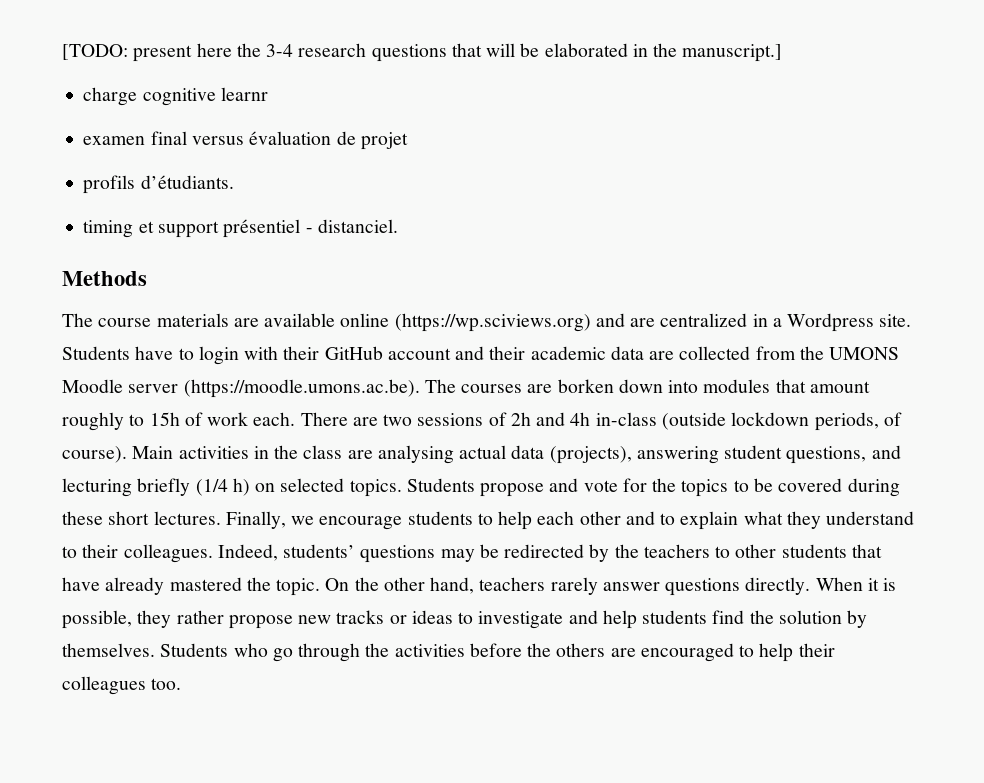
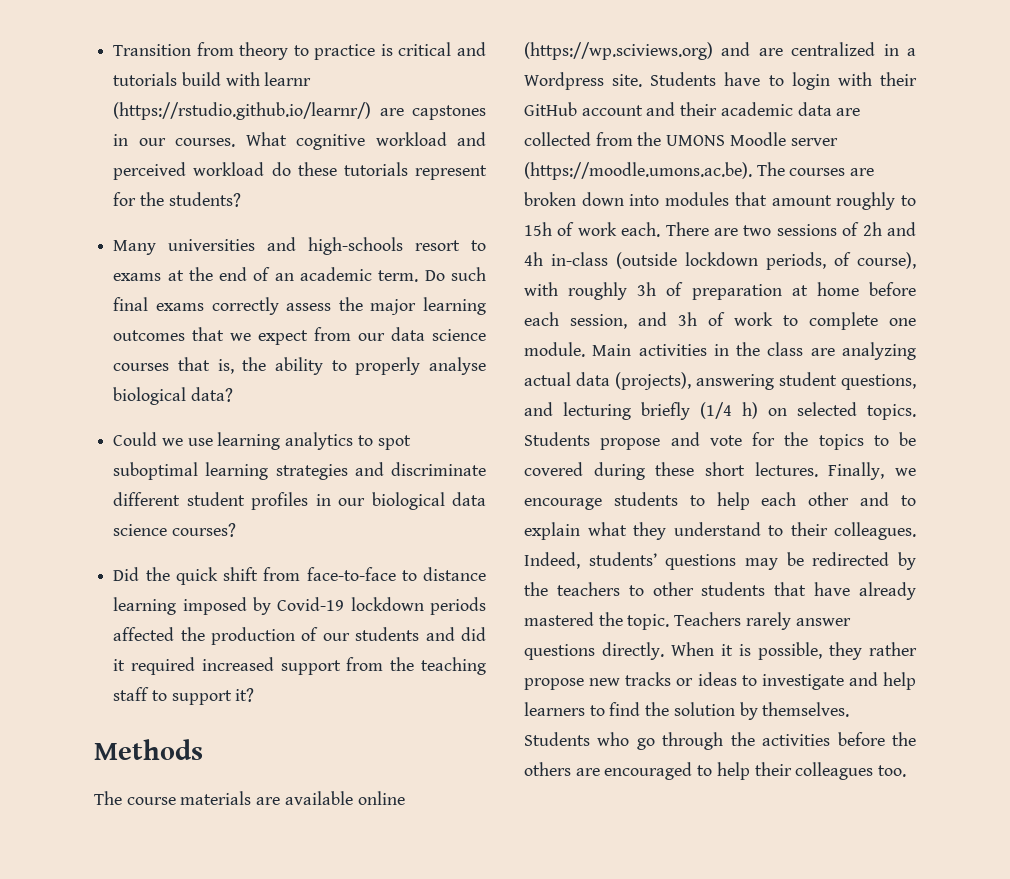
[62,43,783,62] [83,87,268,106] [83,131,408,150] [83,175,234,194] [83,219,398,238] [TODO: present here the 3-4 research questions that will be elaborated in the manuscript.] // charge cognitive learnr // examen final versus évaluation de projet // profils d’étudiants. // timing et support présentiel - distanciel. -> [113,42,486,60] [113,72,312,86] [113,102,486,120] [113,132,486,150] [113,162,487,180] [113,192,241,207] [113,237,486,255] [113,267,486,282] [113,297,486,315] [113,327,487,345] [113,357,487,375] [113,387,233,405] [113,432,411,450] [113,462,486,480] [113,492,486,510] [113,523,236,537] [113,567,486,585] [113,597,486,615] [113,627,487,645] [113,657,487,675] [113,687,255,705] Transition from theory to practice is critical and tutorials build with learnr (https://rstudio.github.io/learnr/) are capstones in our courses. What cognitive workload and perceived workload do these tutorials represent for the students? // Many universities and high-schools resort to exams at the end of an academic term. Do such final exams correctly assess the major learning outcomes that we expect from our data science courses that is, the ability to properly analyse biological data? // Could we use learning analytics to spot suboptimal learning strategies and discriminate different student profiles in our biological data science courses? // Did the quick shift from face-to-face to distance learning imposed by Covid-19 lockdown periods affected the production of our students and did it required increased support from the teaching staff to support it?
[557,379,614,393] borken -> [524,192,576,206] broken
[62,446,127,463] course). -> [857,252,916,269] [524,282,916,300] [524,312,916,330] [524,342,585,357] course), with roughly 3h of preparation at home before each session, and 3h of work to complete one module.
[377,445,454,464] analysing -> [842,342,916,360] analyzing
[325,577,546,594] On the other hand, teachers -> [674,612,742,626] Teachers
[642,610,708,624] students -> [524,702,605,716] learners to

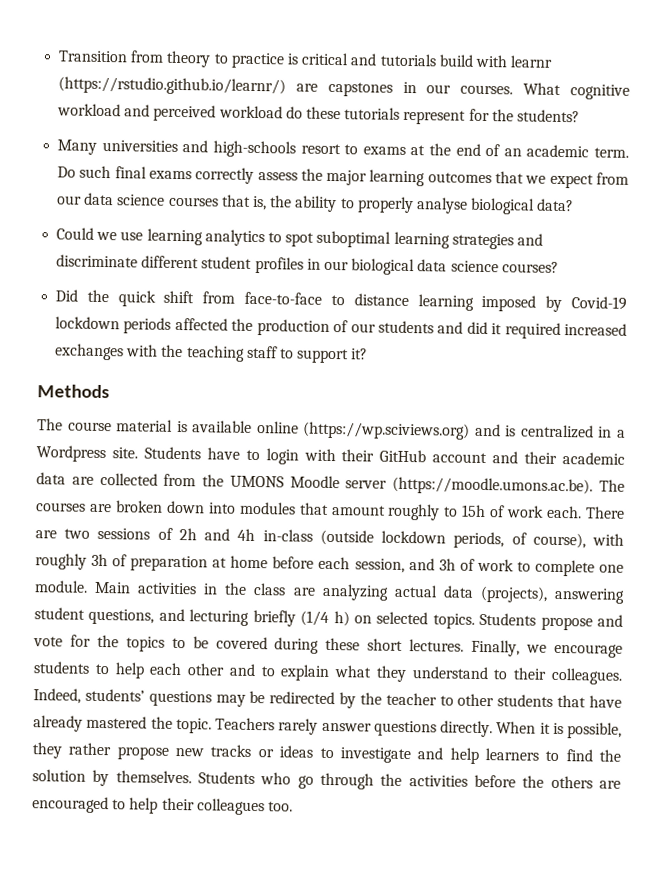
[280,657,384,675] support from -> [55,343,159,361] exchanges with
[180,791,281,805] materials are -> [116,419,188,433] material is
[758,48,783,56] are -> [505,425,517,437] is
[556,582,620,596] teachers -> [385,692,437,706] teacher

